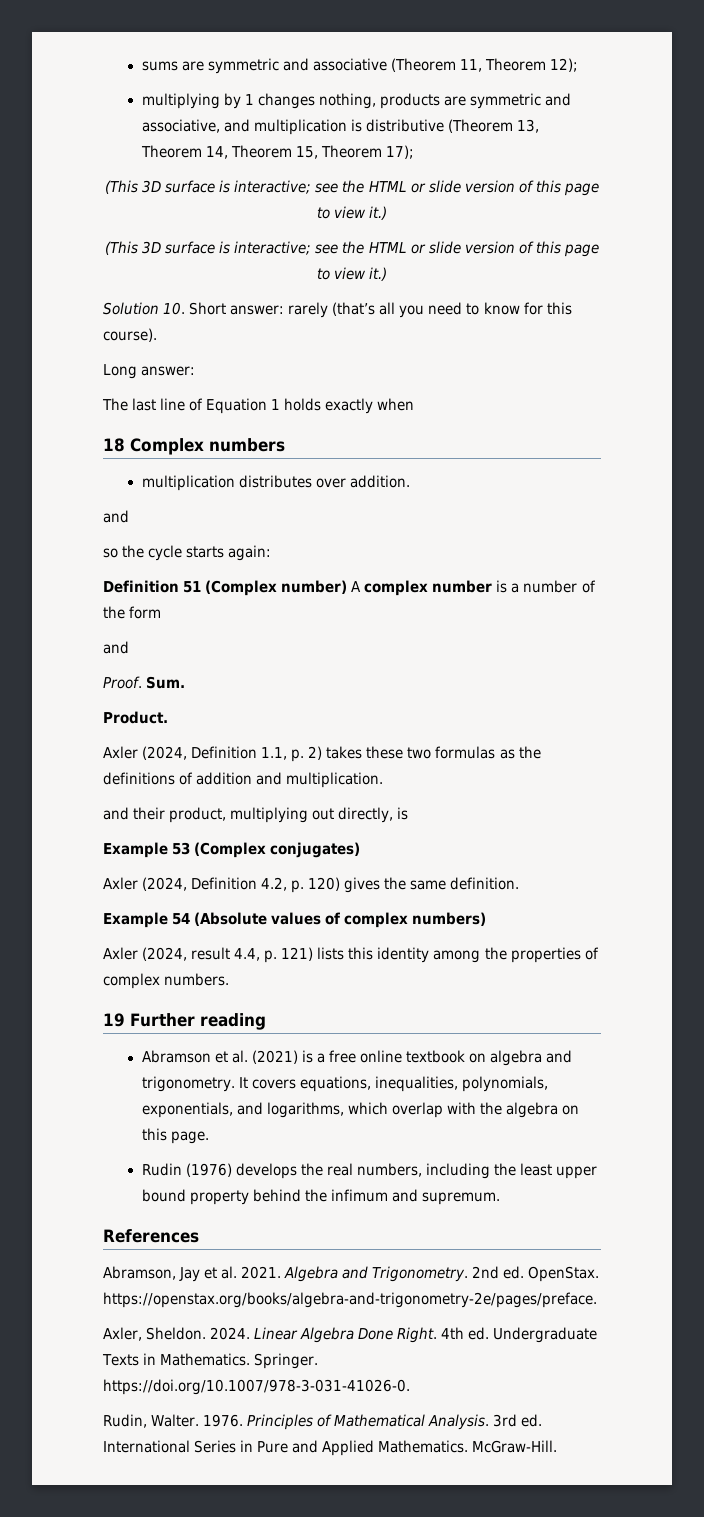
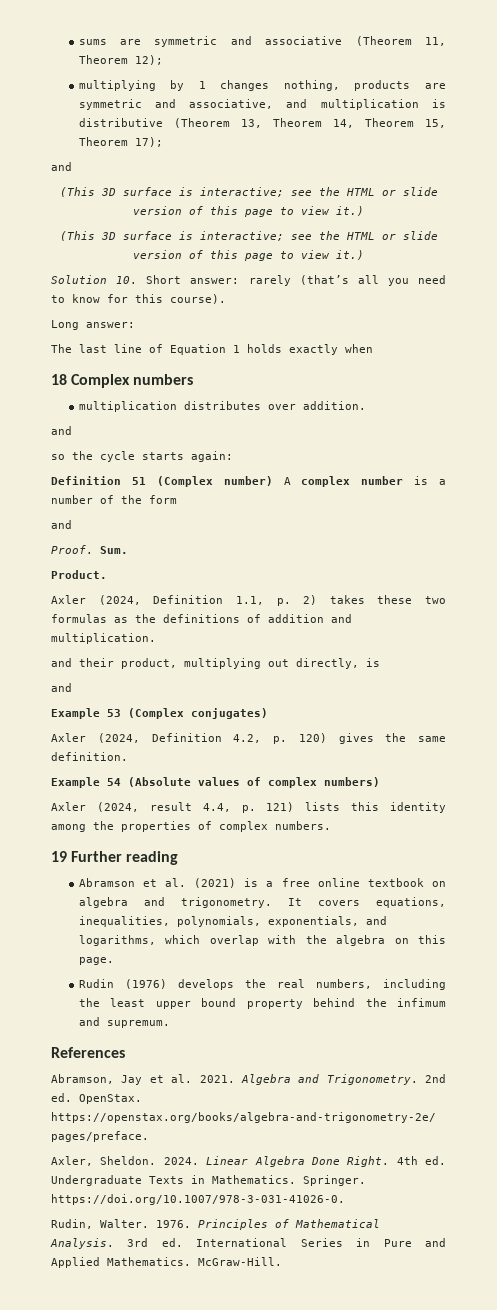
(415, 152) none -> [51,162,72,171] // and
(409, 813) none -> [51,683,72,692] // and

